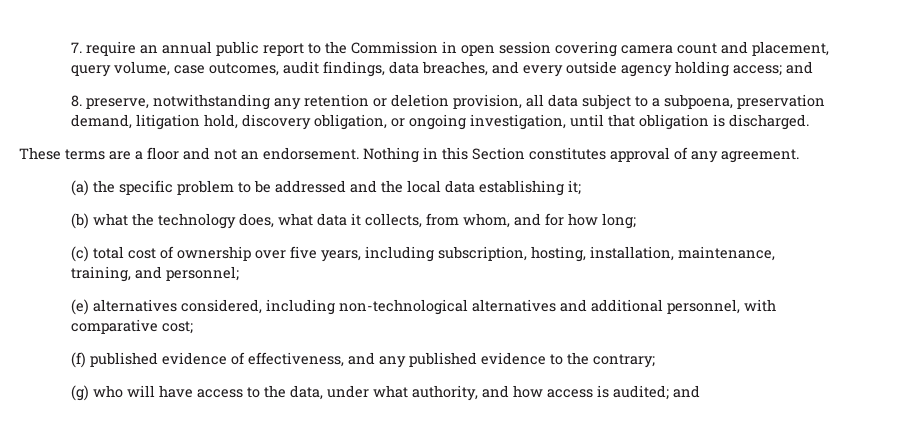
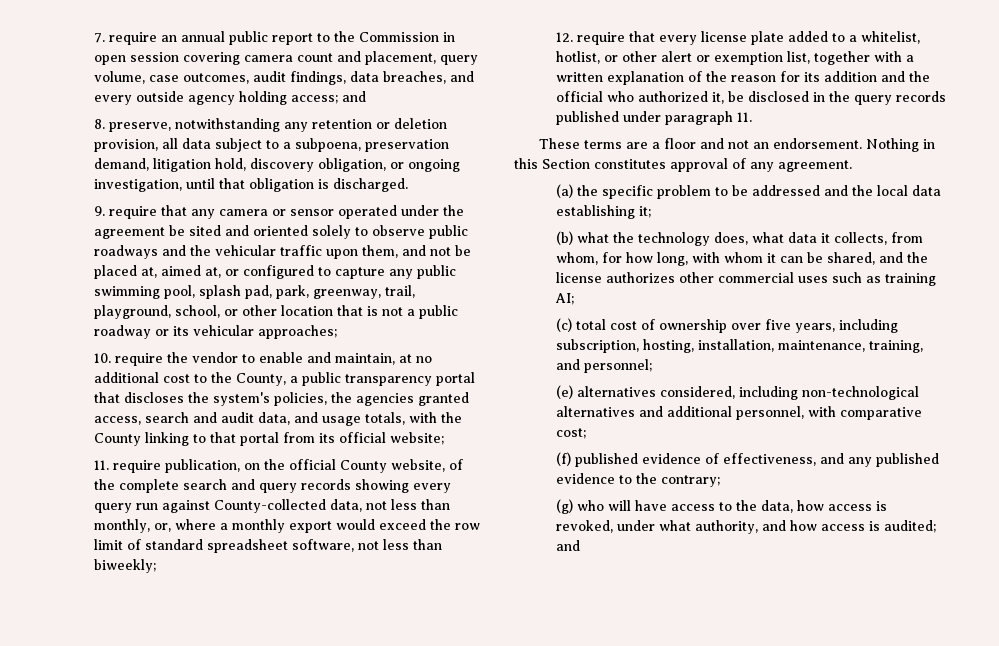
(809, 122) none -> [94,205,465,219] [94,225,469,239] [94,245,472,259] [94,265,457,279] [94,285,416,299] [94,305,459,319] [94,325,338,339] [94,352,433,366] [94,372,476,386] [94,392,470,406] [94,412,463,426] [94,432,445,446] [94,459,464,473] [94,479,452,493] [94,499,451,513] [94,519,481,533] [94,539,443,553] [94,559,157,573] [556,31,921,45] [556,51,915,65] [556,71,931,85] [556,91,947,105] [556,111,753,125] // 9. require that any camera or sensor operated under the agreement be sited and oriented solely to observe public roadways and the vehicular traffic upon them, and not be placed at, aimed at, or configured to capture any public swimming pool, splash pad, park, greenway, trail, playground, school, or other location that is not a public roadway or its vehicular approaches; // 10. require the vendor to enable and maintain, at no additional cost to the County, a public transparency portal that discloses the system's policies, the agencies granted access, search and audit data, and usage totals, with the County linking to that portal from its official website; // 11. require publication, on the official County website, of the complete search and query records showing every query run against County-collected data, not less than monthly, or, where a monthly export would exceed the row limit of standard spreadsheet software, not less than biweekly; // 12. require that every license plate added to a whitelist, hotlist, or other alert or exemption list, together with a written explanation of the reason for its addition and the official who authorized it, be disclosed in the query records published under paragraph 11.
[513,213,541,226] and -> (599, 258) none
[601,213,636,229] long; -> [657,252,929,266] [556,272,937,286] [555,293,575,305] long, with whom it can be shared, and the license authorizes other commercial uses such as training AI;
(323, 392) none -> [797,500,888,511] [556,520,614,533] how access is revoked,

